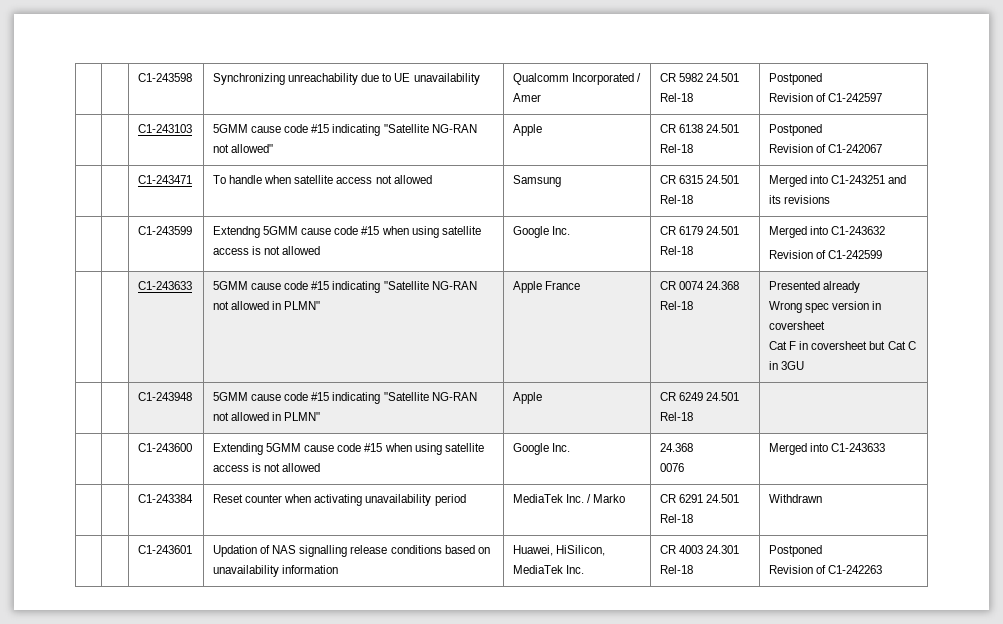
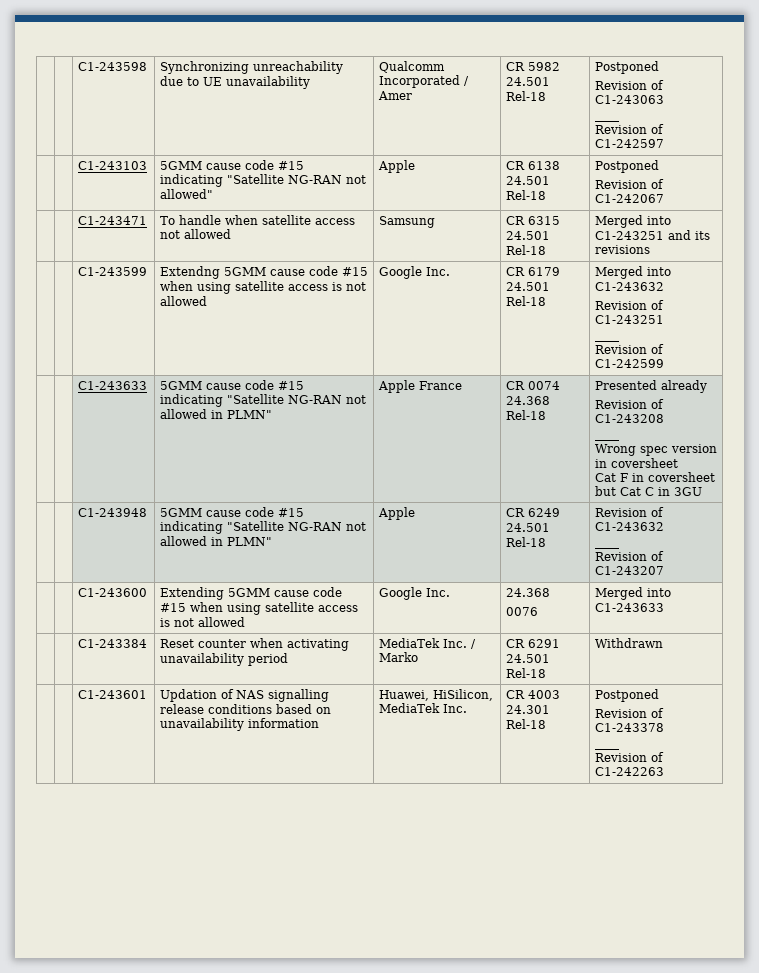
(823, 79) none -> [594,80,664,90] [594,95,664,104] [594,119,619,122] // Revision of C1-243063 // ____
(886, 230) none -> [594,300,664,310] [594,315,664,324] [594,339,619,342] // Revision of C1-243251 // ____
(861, 287) none -> [594,399,664,409] [594,414,664,423] [594,438,619,441] // Revision of C1-243208 // ____
(694, 416) none -> [594,507,664,517] [594,522,664,531] [594,546,619,549] [594,551,664,561] [594,566,664,575] Revision of C1-243632 // ____ // Revision of C1-243207
(823, 551) none -> [594,708,664,718] [594,723,664,732] [594,747,619,750] // Revision of C1-243378 // ____

